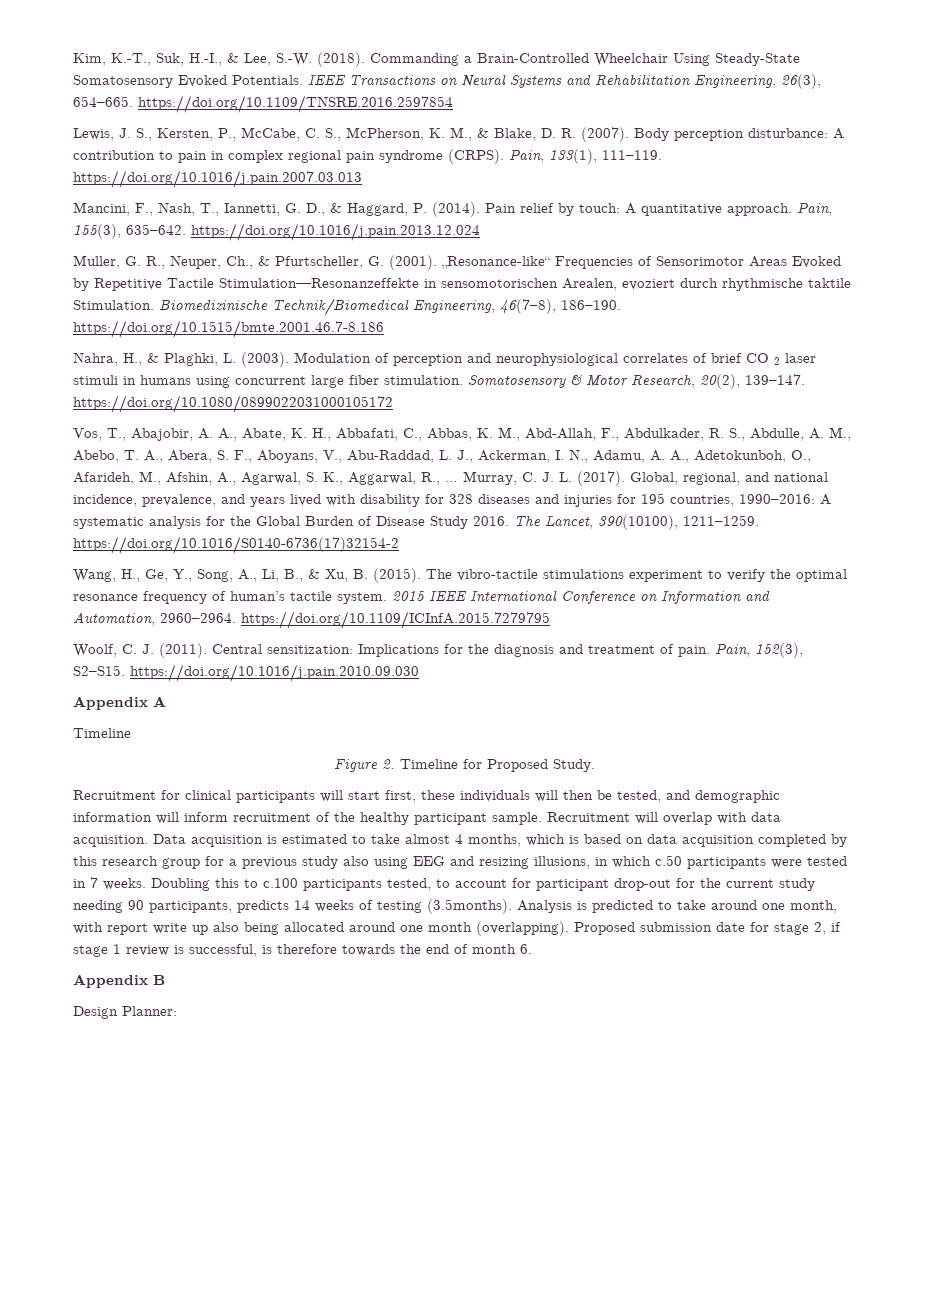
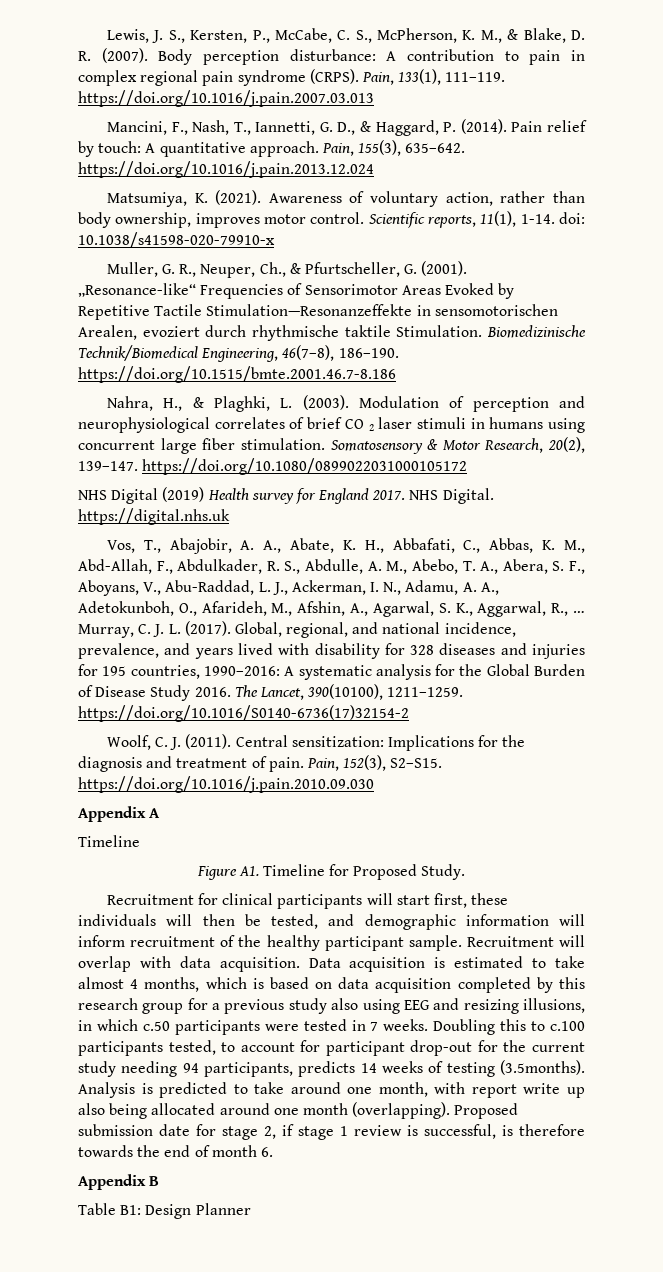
[73,52,800,67] [73,74,821,89] [73,95,453,113] Kim, K.-T., Suk, H.-I., & Lee, S.-W. (2018). Commanding a Brain-Controlled Wheelchair Using Steady-State Somatosensory Evoked Potentials. IEEE Transactions on Neural Systems and Rehabilitation Engineering, 26(3), 654–665. https://doi.org/10.1109/TNSRE.2016.2597854 // -> (106, 36) none
(480, 232) none -> [106,190,585,207] [78,211,585,228] [78,232,275,248] // Matsumiya, K. (2021). Awareness of voluntary action, rather than body ownership, improves motor control. Scientific reports, 11(1), 1-14. doi: 10.1038/s41598-020-79910-x
(393, 404) none -> [78,487,494,504] [78,508,230,525] // NHS Digital (2019) Health survey for England 2017. NHS Digital. https://digital.nhs.uk
[73,568,847,583] [73,590,770,604] [73,611,550,629] // Wang, H., Ge, Y., Song, A., Li, B., & Xu, B. (2015). The vibro-tactile stimulations experiment to verify the optimal resonance frequency of human’s tactile system. 2015 IEEE International Conference on Information and Automation, 2960–2964. https://doi.org/10.1109/ICInfA.2015.7279795 -> (409, 713) none
[381,759,395,769] 2. -> [238,866,259,876] A1.
[128,900,144,910] 90 -> [182,1063,199,1073] 94
[73,1006,177,1019] Design Planner: -> [78,1203,251,1219] Table B1: Design Planner

